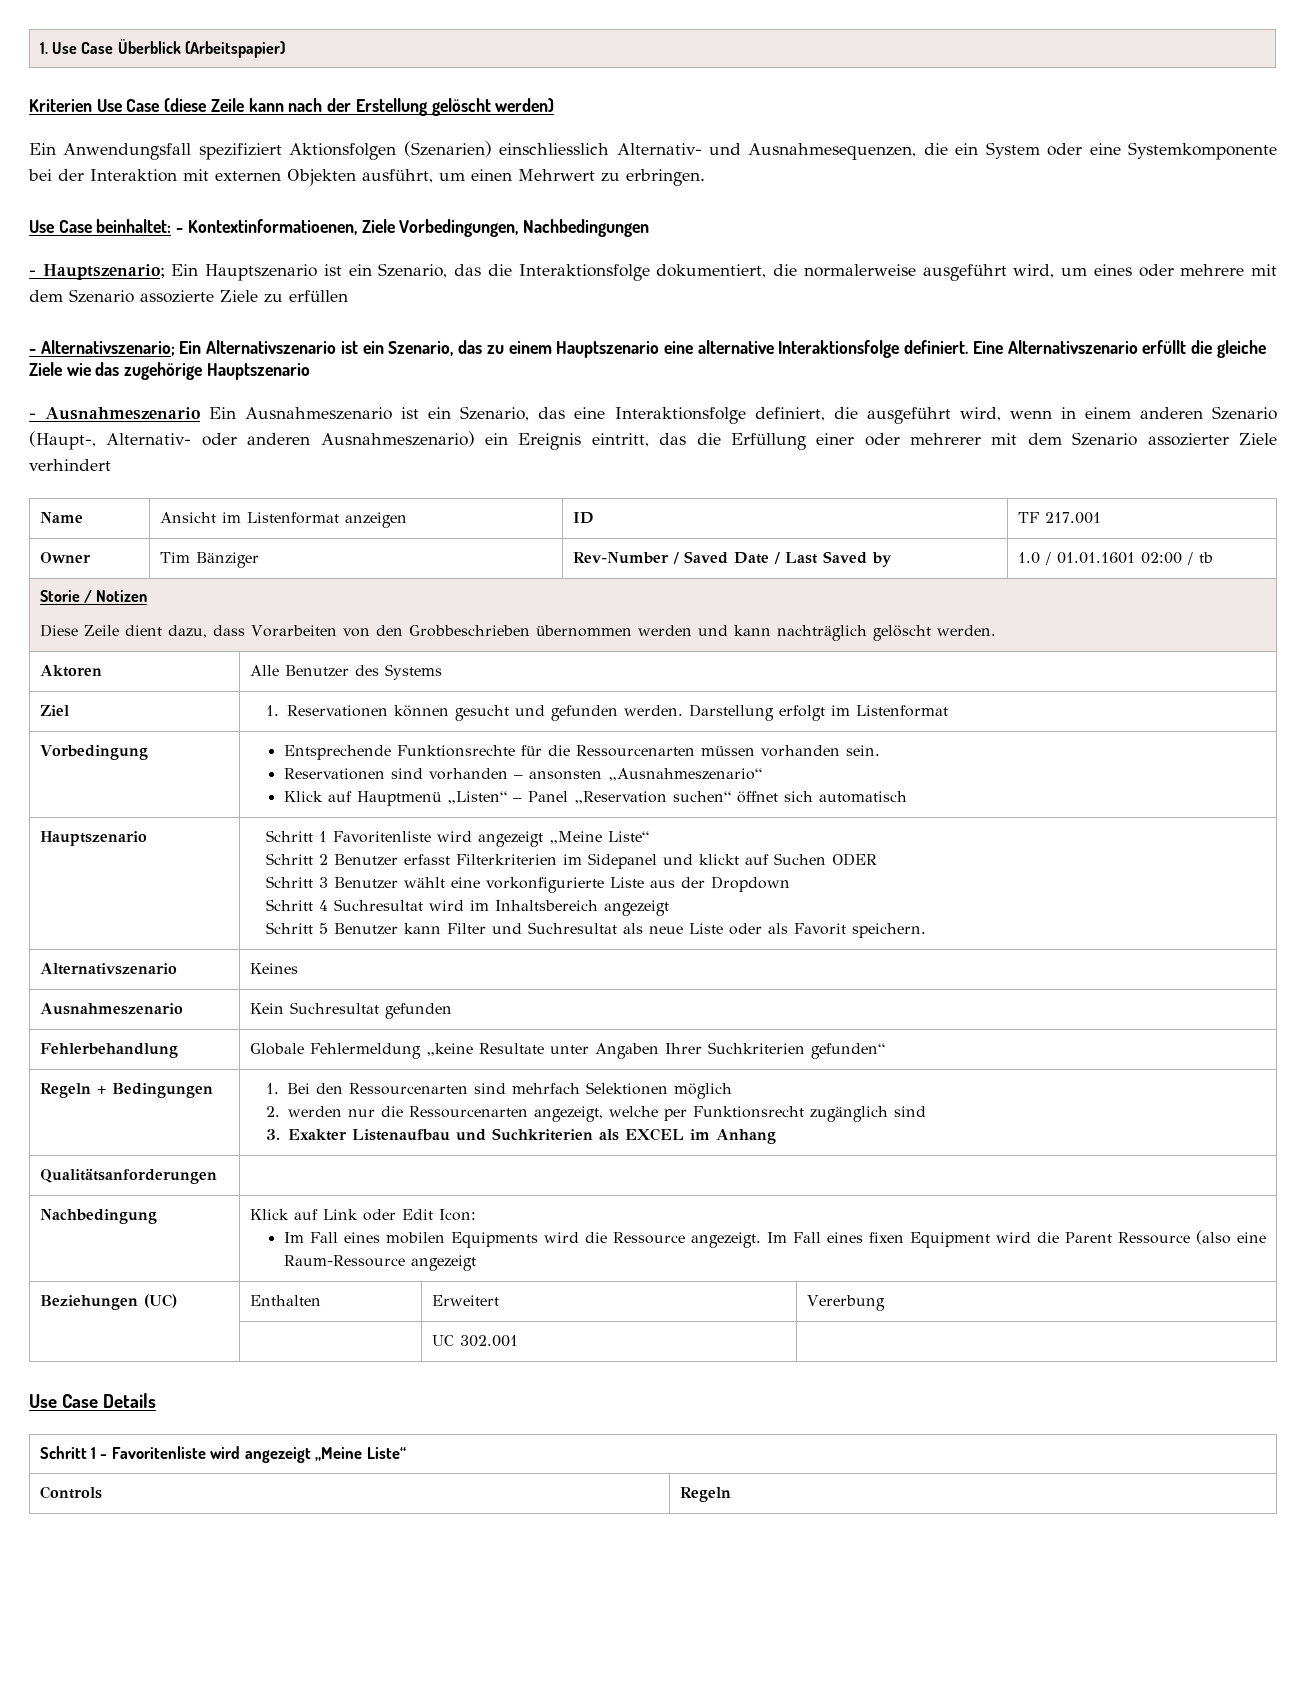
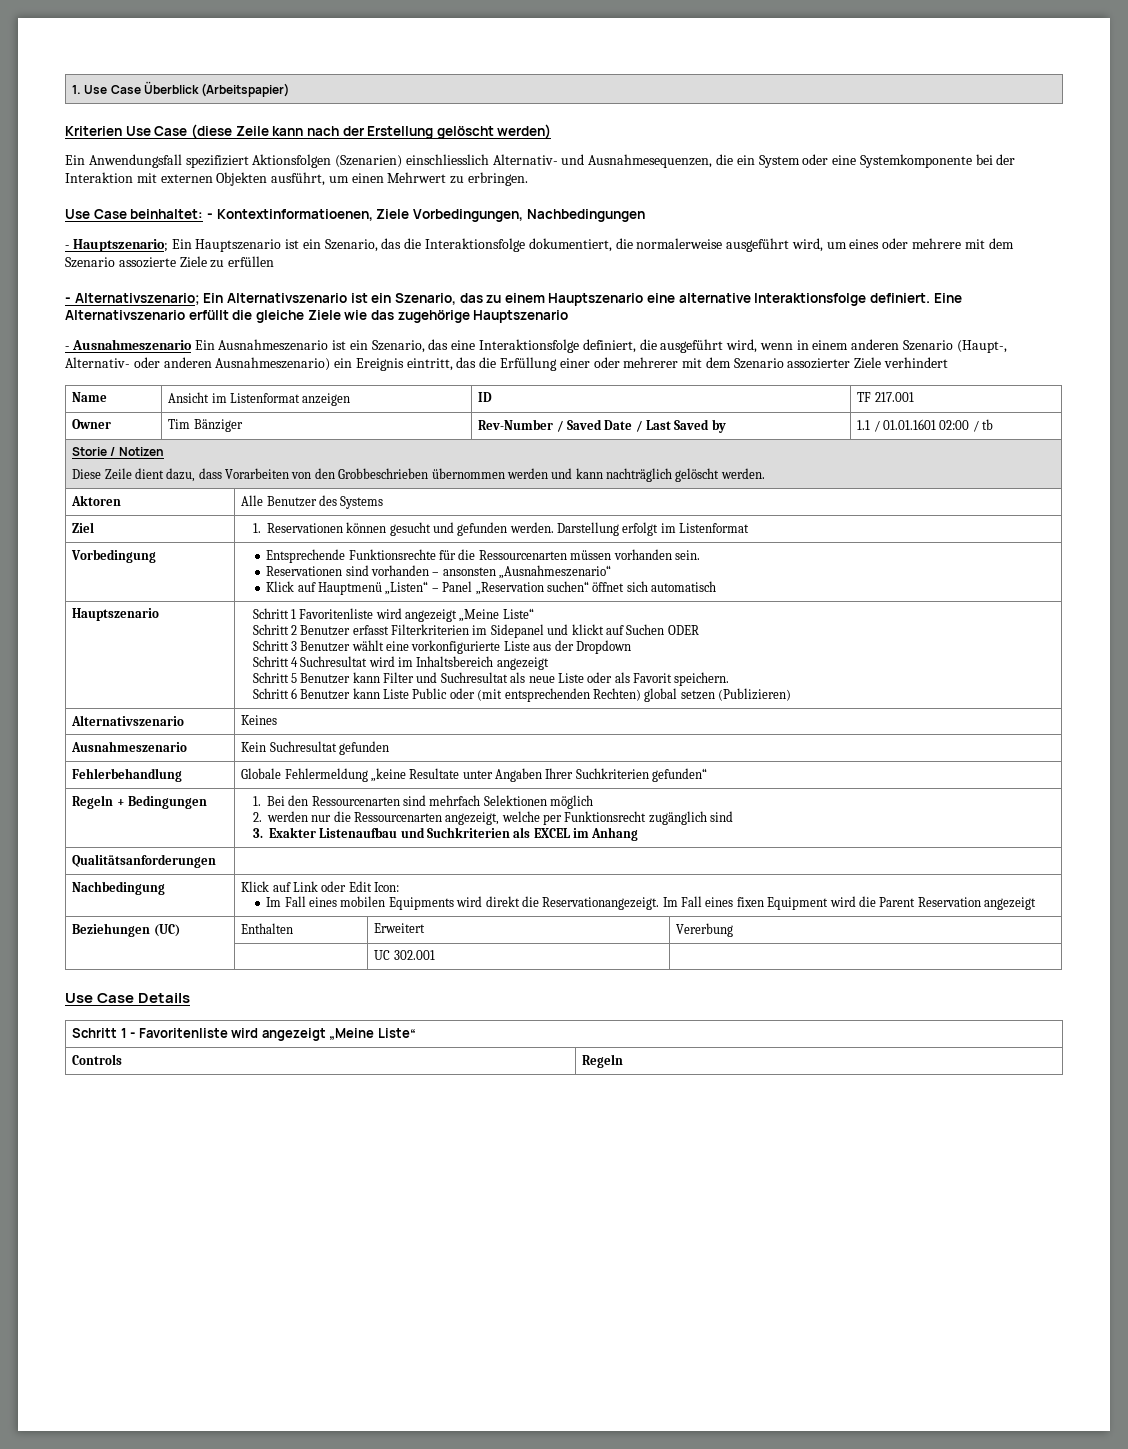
[1017,552,1040,564] 1.0 -> [857,420,871,430] 1.1
(927, 930) none -> [252,688,792,702] // Schritt 6 Benutzer kann Liste Public oder (mit entsprechenden Rechten) global setzen (Publizieren)
[584,1232,761,1248] die Ressource angezeigt. -> [485,896,660,910] direkt die Reservationangezeigt.
[1117,1230,1266,1245] [283,1255,405,1267] Ressource (also eine Raum-Ressource -> [917,897,981,907] Reservation

